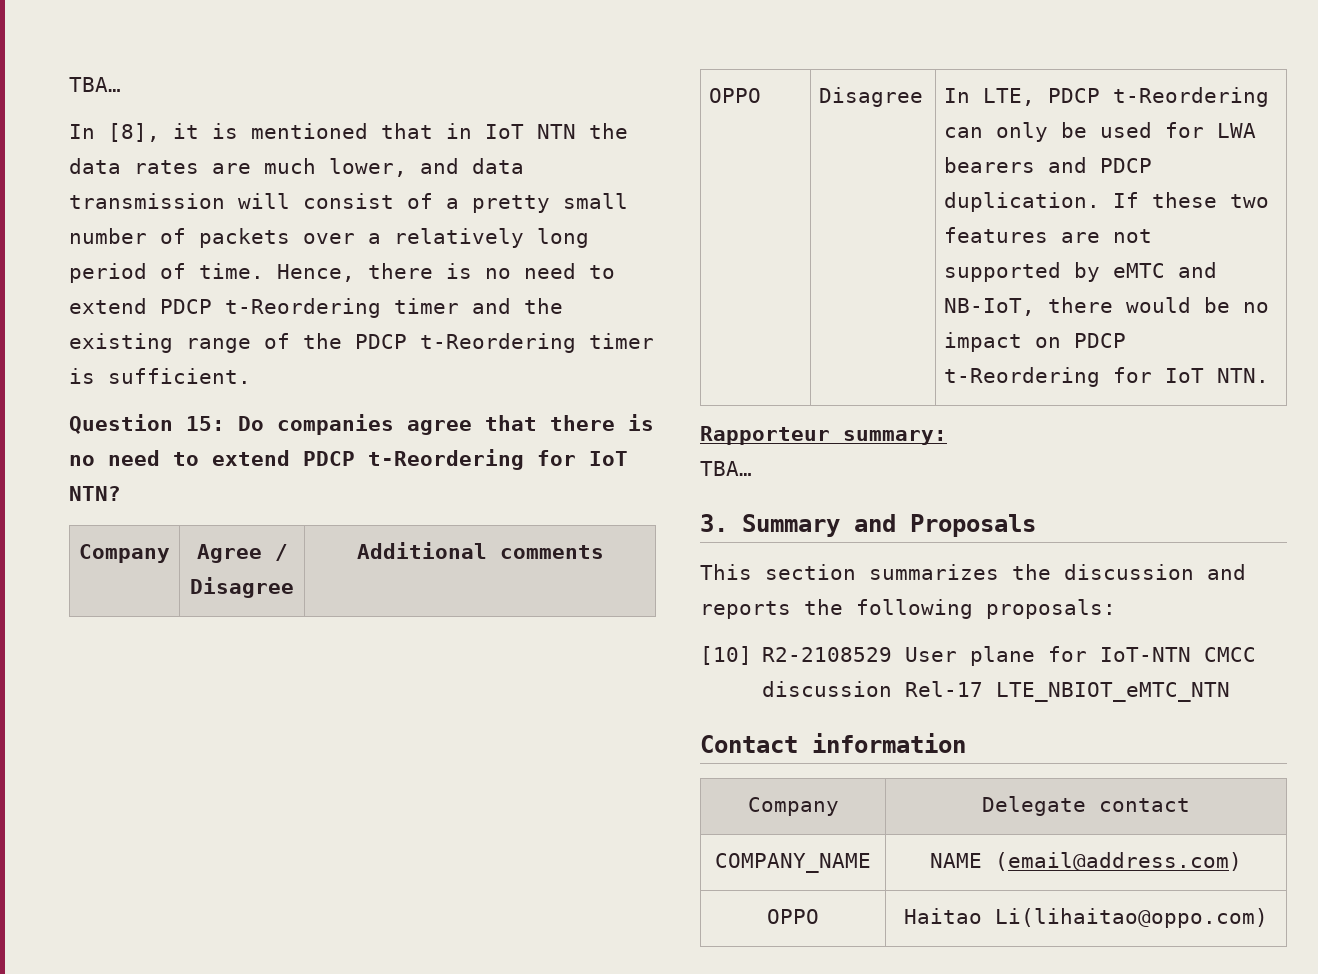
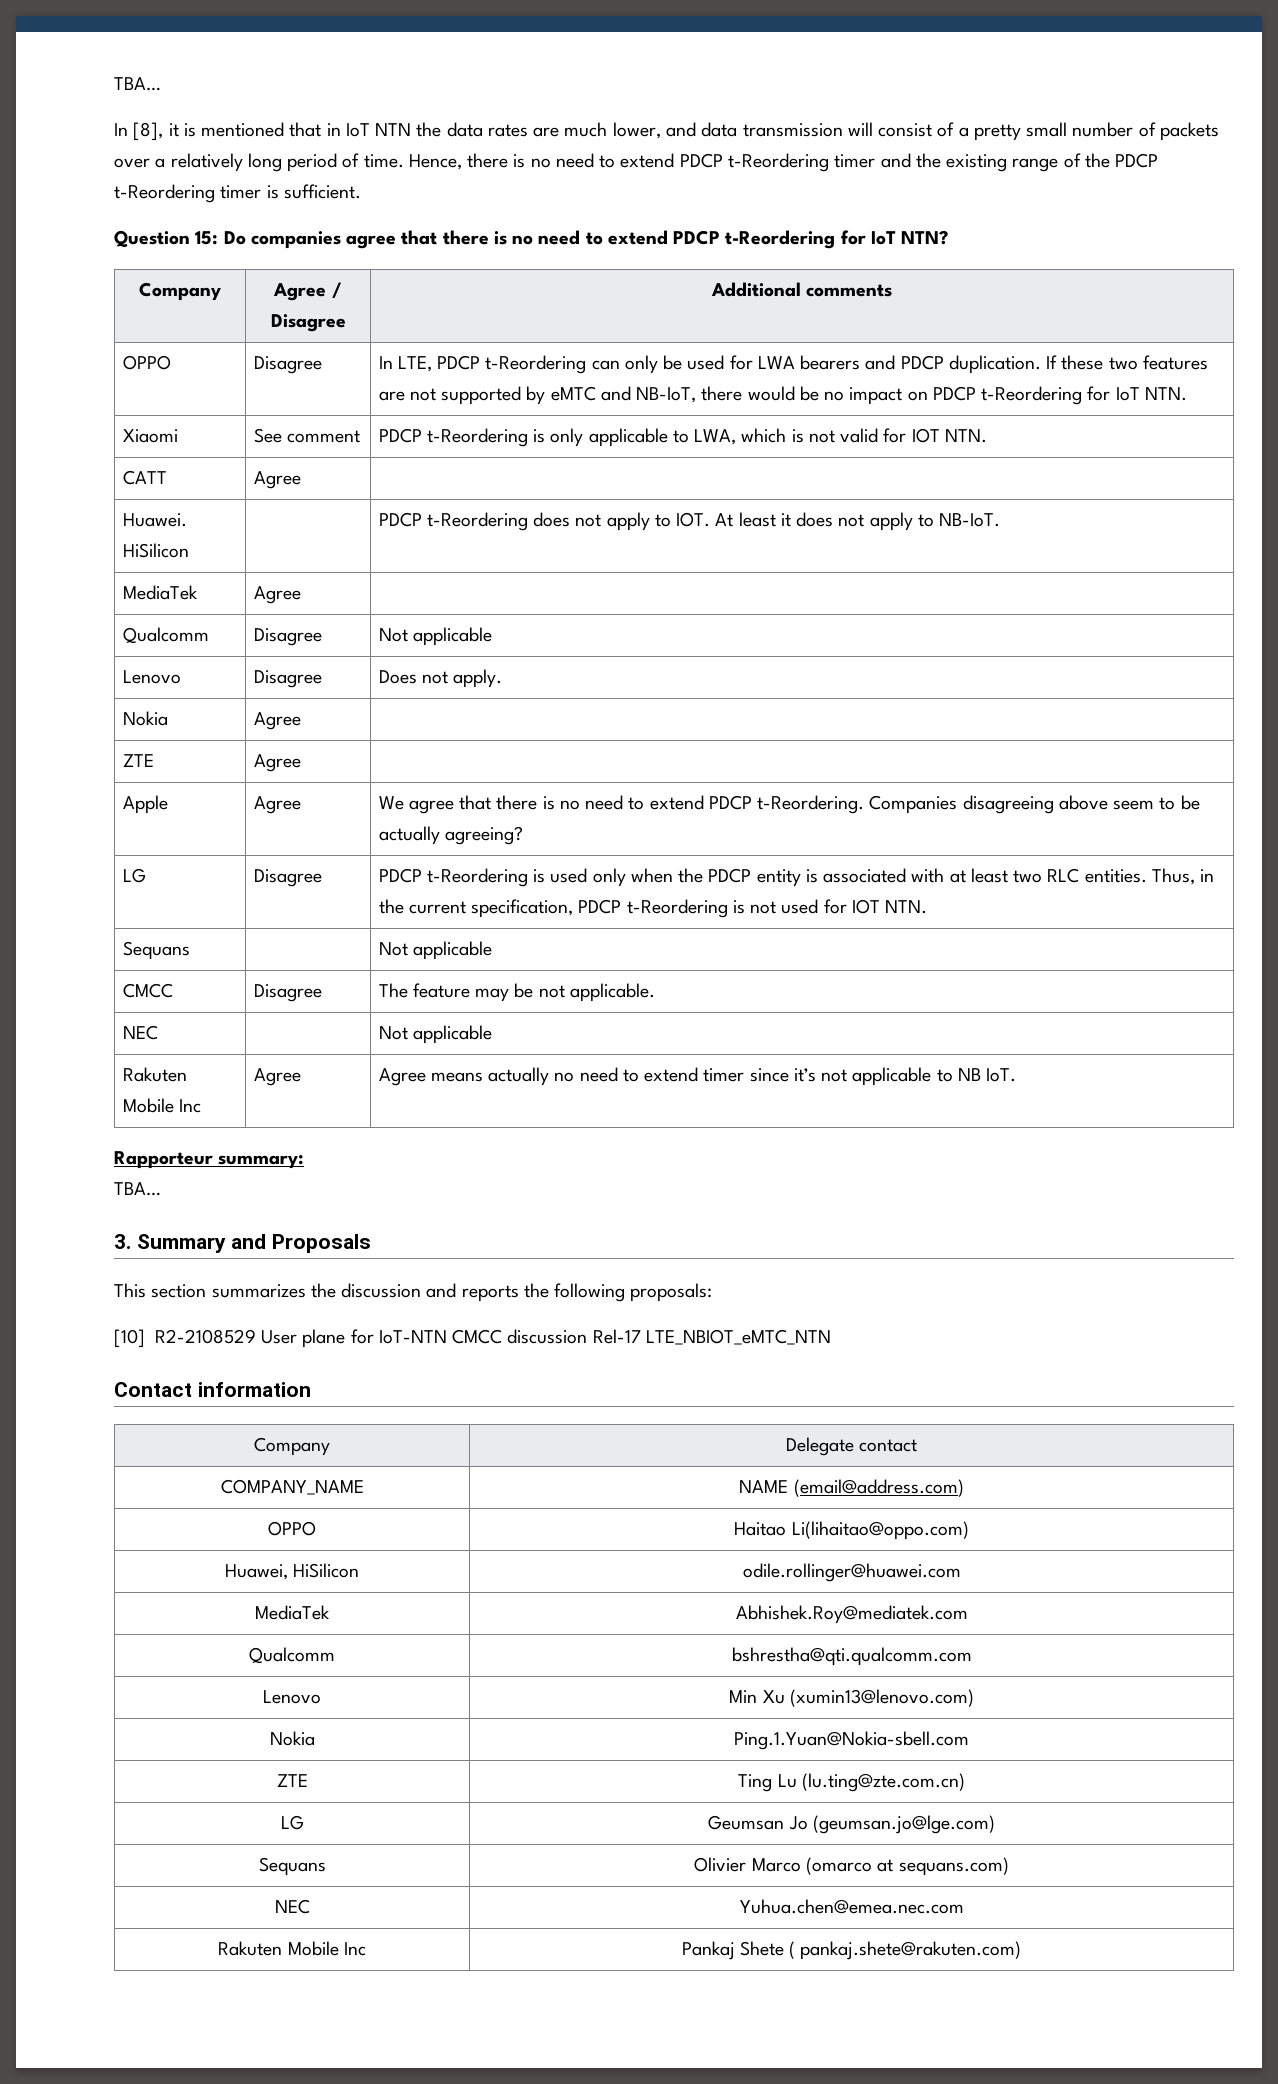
(1270, 375) none -> [122,429,178,443] [253,428,360,443] [378,428,987,447] [122,470,167,485] [253,471,301,489] [122,513,187,527] [122,543,189,558] [378,512,1001,531] [122,585,198,600] [253,586,301,604] [122,627,209,644] [253,628,322,646] [378,627,492,646] [122,670,181,684] [253,670,322,688] [378,669,503,688] [122,711,168,726] [253,712,301,730] [122,754,154,767] [253,754,301,772] [122,795,168,814] [253,796,301,814] [378,795,1200,814] [378,826,523,845] [122,868,146,883] [253,869,322,887] [378,868,1215,887] [378,899,928,918] [122,941,190,960] [378,941,492,960] [122,983,173,998] [253,984,322,1002] [378,983,655,1002] [122,1025,158,1040] [378,1025,492,1044] [122,1067,187,1082] [122,1098,201,1113] [253,1068,301,1086] [378,1067,1017,1086] // Xiaomi | See comment | PDCP t-Reordering is only applicable to LWA, which is not valid for IOT NTN. // CATT | Agree | // Huawei. HiSilicon | | PDCP t-Reordering does not apply to IOT. At least it does not apply to NB-IoT. // MediaTek | Agree | // Qualcomm | Disagree | Not applicable // Lenovo | Disagree | Does not apply. // Nokia | Agree | // ZTE | Agree | // Apple | Agree | We agree that there is no need to extend PDCP t-Reordering. Companies disagreeing above seem to be actually agreeing? // LG | Disagree | PDCP t-Reordering is used only when the PDCP entity is associated with at least two RLC entities. Thus, in the current specification, PDCP t-Reordering is not used for IOT NTN. // Sequans | | Not applicable // CMCC | Disagree | The feature may be not applicable. // NEC | | Not applicable // Rakuten Mobile Inc | Agree | Agree means actually no need to extend timer since it’s not applicable to NB IoT.
(1268, 918) none -> [224,1563,360,1580] [742,1563,961,1582] [255,1605,330,1620] [735,1605,968,1624] [249,1647,335,1664] [731,1647,972,1666] [263,1690,321,1704] [729,1689,974,1707] [269,1731,315,1746] [734,1731,969,1750] [276,1774,308,1787] [738,1773,965,1792] [280,1815,304,1830] [708,1815,995,1834] [258,1857,326,1876] [694,1857,1009,1876] [274,1899,310,1914] [739,1899,964,1914] [218,1941,366,1956] [681,1941,1022,1960] // Huawei, HiSilicon | odile.rollinger@huawei.com // MediaTek | Abhishek.Roy@mediatek.com // Qualcomm | bshrestha@qti.qualcomm.com // Lenovo | Min Xu (xumin13@lenovo.com) // Nokia | Ping.1.Yuan@Nokia-sbell.com // ZTE | Ting Lu (lu.ting@zte.com.cn) // LG | Geumsan Jo (geumsan.jo@lge.com) // Sequans | Olivier Marco (omarco at sequans.com) // NEC | Yuhua.chen@emea.nec.com // Rakuten Mobile Inc | Pankaj Shete ( pankaj.shete@rakuten.com)

